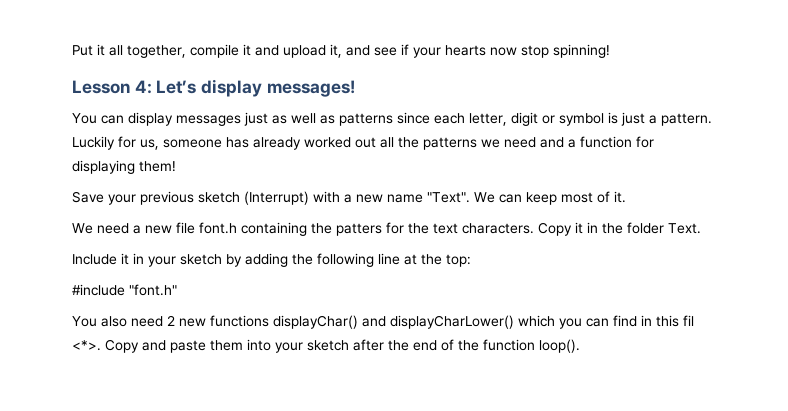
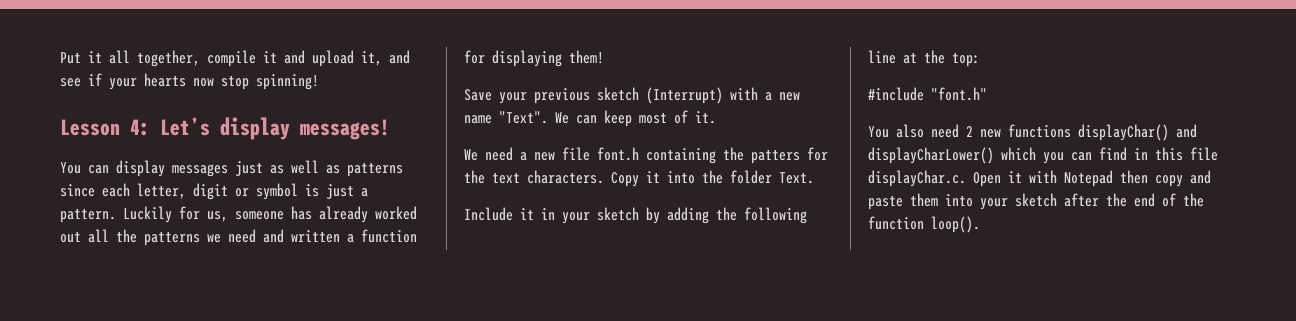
(564, 142) none -> [291,230,340,243] written
[587,222,598,233] in -> [667,171,695,184] into
[683,315,694,326] [72,339,139,353] fil <*>. Copy -> [1190,147,1218,161] [868,170,1183,187] file displayChar.c. Open it with Notepad then copy

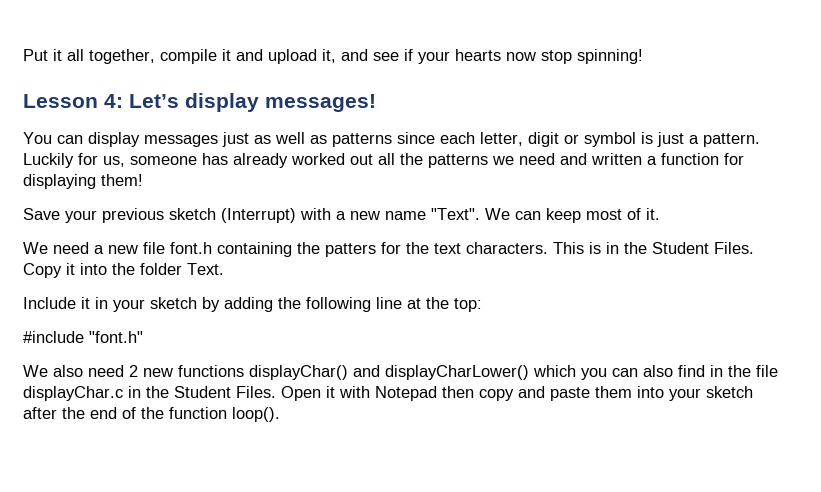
(604, 177) none -> [553,242,754,254] This is in the Student Files.
[868,126,889,138] You -> [23,365,48,377] We
(1092, 156) none -> [643,365,673,377] also
[1155,147,1218,161] [868,170,966,187] this file displayChar.c. -> [728,365,778,377] [23,386,276,401] the file displayChar.c in the Student Files.

